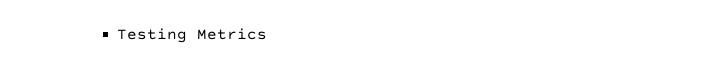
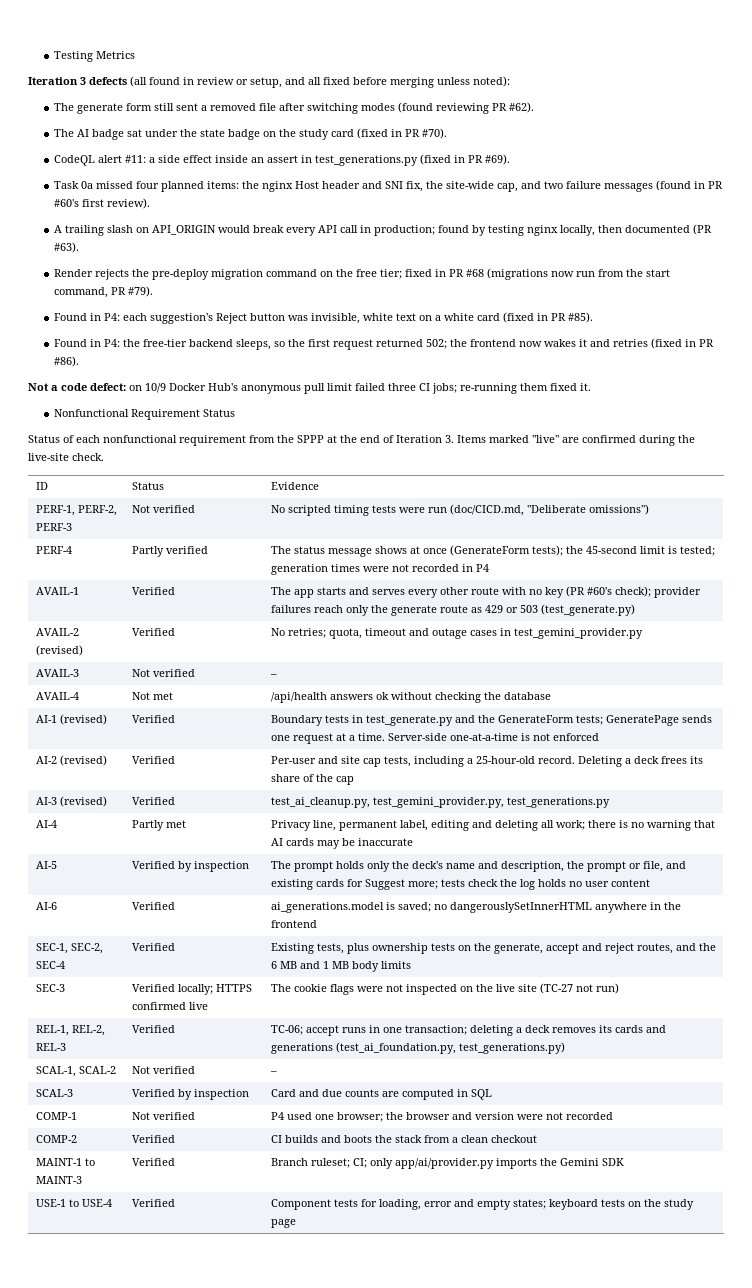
(268, 34) none -> [28,76,510,88] [53,102,534,114] [53,128,447,140] [53,154,510,166] [53,180,723,192] [53,198,150,209] [53,224,712,236] [53,242,79,253] [53,268,670,280] [53,286,153,298] [53,312,593,324] [53,338,714,350] [53,356,79,367] [28,383,591,394] [53,409,235,420] [28,435,695,446] [28,453,104,461] [35,482,48,490] [131,482,164,490] [270,482,319,490] [35,505,117,516] [35,523,72,531] [131,505,195,513] [270,504,649,516] [35,546,72,554] [131,546,208,557] [270,545,715,557] [270,564,489,575] [35,587,79,595] [131,587,175,595] [270,586,701,598] [270,604,635,616] [35,628,79,636] [35,645,83,656] [131,628,175,636] [270,628,643,639] [35,669,79,677] [131,669,195,677] [269,674,277,677] [35,692,79,700] [131,692,173,700] [270,692,551,703] [35,714,107,725] [131,715,175,723] [270,715,712,726] [270,733,599,744] [35,755,107,766] [131,756,175,764] [270,756,703,767] [270,774,354,785] [35,796,107,807] [131,797,175,805] [270,797,610,808] [35,820,57,828] [131,820,186,831] [270,820,715,831] [270,838,413,849] [35,861,57,869] [131,861,249,872] [270,861,686,872] [270,879,650,890] [35,902,57,910] [131,902,175,910] [270,902,681,913] [270,920,317,928] [35,943,103,954] [35,961,65,969] [131,943,175,951] [270,943,716,954] [270,961,411,972] [35,984,65,992] [131,984,252,995] [131,1002,208,1010] [270,983,619,995] [35,1025,105,1036] [35,1043,66,1051] [131,1025,175,1033] [270,1025,666,1036] [270,1042,565,1054] [35,1066,116,1077] [131,1066,195,1074] [269,1071,277,1074] [35,1089,73,1097] [131,1089,249,1100] [270,1089,492,1100] [35,1112,77,1120] [131,1112,195,1120] [270,1112,613,1122] [35,1135,77,1143] [131,1135,175,1143] [270,1135,537,1143] [35,1158,95,1166] [35,1176,82,1184] [131,1158,175,1166] [270,1158,624,1169] [35,1199,112,1207] [131,1199,175,1207] [270,1199,694,1210] [270,1219,296,1228] // Iteration 3 defects (all found in review or setup, and all fixed before merging unless noted): // The generate form still sent a removed file after switching modes (found reviewing PR #62). // The AI badge sat under the state badge on the study card (fixed in PR #70). // CodeQL alert #11: a side effect inside an assert in test_generations.py (fixed in PR #69). // Task 0a missed four planned items: the nginx Host header and SNI fix, the site-wide cap, and two failure messages (found in PR #60's first review). // A trailing slash on API_ORIGIN would break every API call in production; found by testing nginx locally, then documented (PR #63). // Render rejects the pre-deploy migration command on the free tier; fixed in PR #68 (migrations now run from the start command, PR #79). // Found in P4: each suggestion's Reject button was invisible, white text on a white card (fixed in PR #85). // Found in P4: the free-tier backend sleeps, so the first request returned 502; the frontend now wakes it and retries (fixed in PR #86). // Not a code defect: on 10/9 Docker Hub's anonymous pull limit failed three CI jobs; re-running them fixed it. // Nonfunctional Requirement Status // Status of each nonfunctional requirement from the SPPP at the end of Iteration 3. Items marked "live" are confirmed during the live-site check. // ID | Status | Evidence // PERF-1, PERF-2, PERF-3 | Not verified | No scripted timing tests were run (doc/CICD.md, "Deliberate omissions") // PERF-4 | Partly verified | The status message shows at once (GenerateForm tests); the 45-second limit is tested; generation times were not recorded in P4 // AVAIL-1 | Verified | The app starts and serves every other route with no key (PR #60's check); provider failures reach only the generate route as 429 or 503 (test_generate.py) // AVAIL-2 (revised) | Verified | No retries; quota, timeout and outage cases in test_gemini_provider.py // AVAIL-3 | Not verified | – // AVAIL-4 | Not met | /api/health answers ok without checking the database // AI-1 (revised) | Verified | Boundary tests in test_generate.py and the GenerateForm tests; GeneratePage sends one request at a time. Server-side one-at-a-time is not enforced // AI-2 (revised) | Verified | Per-user and site cap tests, including a 25-hour-old record. Deleting a deck frees its share of the cap // AI-3 (revised) | Verified | test_ai_cleanup.py, test_gemini_provider.py, test_generations.py // AI-4 | Partly met | Privacy line, permanent label, editing and deleting all work; there is no warning that AI cards may be inaccurate // AI-5 | Verified by inspection | The prompt holds only the deck's name and description, the prompt or file, and existing cards for Suggest more; tests check the log holds no user content // AI-6 | Verified | ai_generations.model is saved; no dangerouslySetInnerHTML anywhere in the frontend // SEC-1, SEC-2, SEC-4 | Verified | Existing tests, plus ownership tests on the generate, accept and reject routes, and the 6 MB and 1 MB body limits // SEC-3 | Verified locally; HTTPS confirmed live | The cookie flags were not inspected on the live site (TC-27 not run) // REL-1, REL-2, REL-3 | Verified | TC-06; accept runs in one transaction; deleting a deck removes its cards and generations (test_ai_foundation.py, test_generations.py) // SCAL-1, SCAL-2 | Not verified | – // SCAL-3 | Verified by inspection | Card and due counts are computed in SQL // COMP-1 | Not verified | P4 used one browser; the browser and version were not recorded // COMP-2 | Verified | CI builds and boots the stack from a clean checkout // MAINT-1 to MAINT-3 | Verified | Branch ruleset; CI; only app/ai/provider.py imports the Gemini SDK // USE-1 to USE-4 | Verified | Component tests for loading, error and empty states; keyboard tests on the study page

